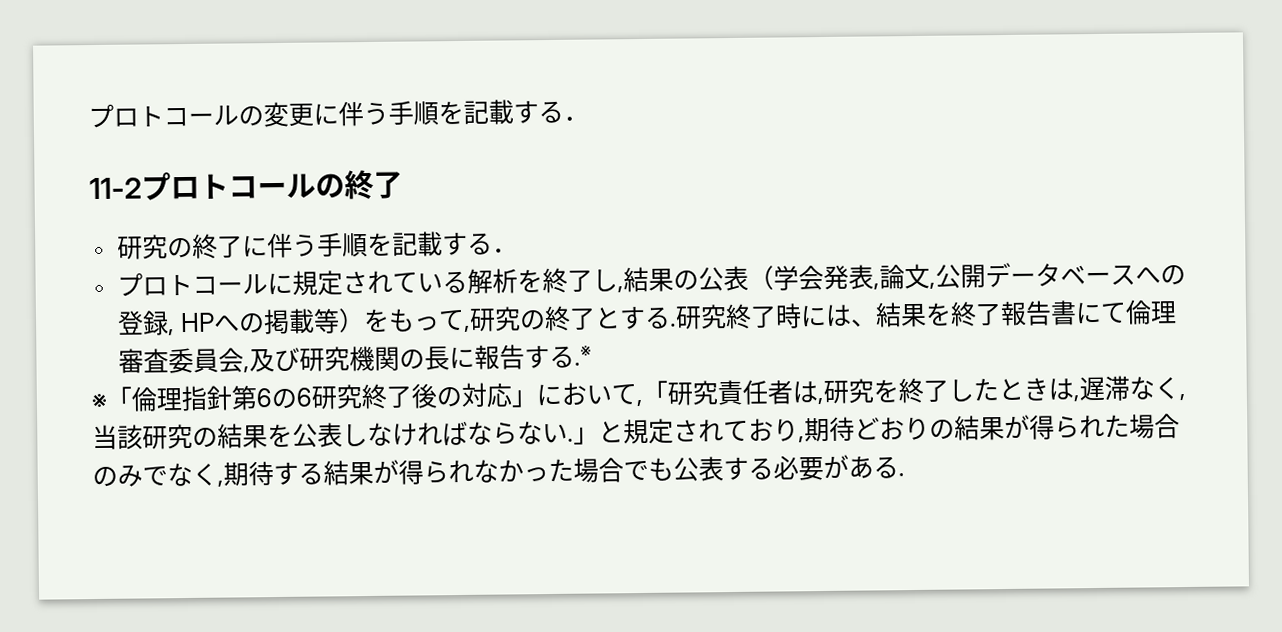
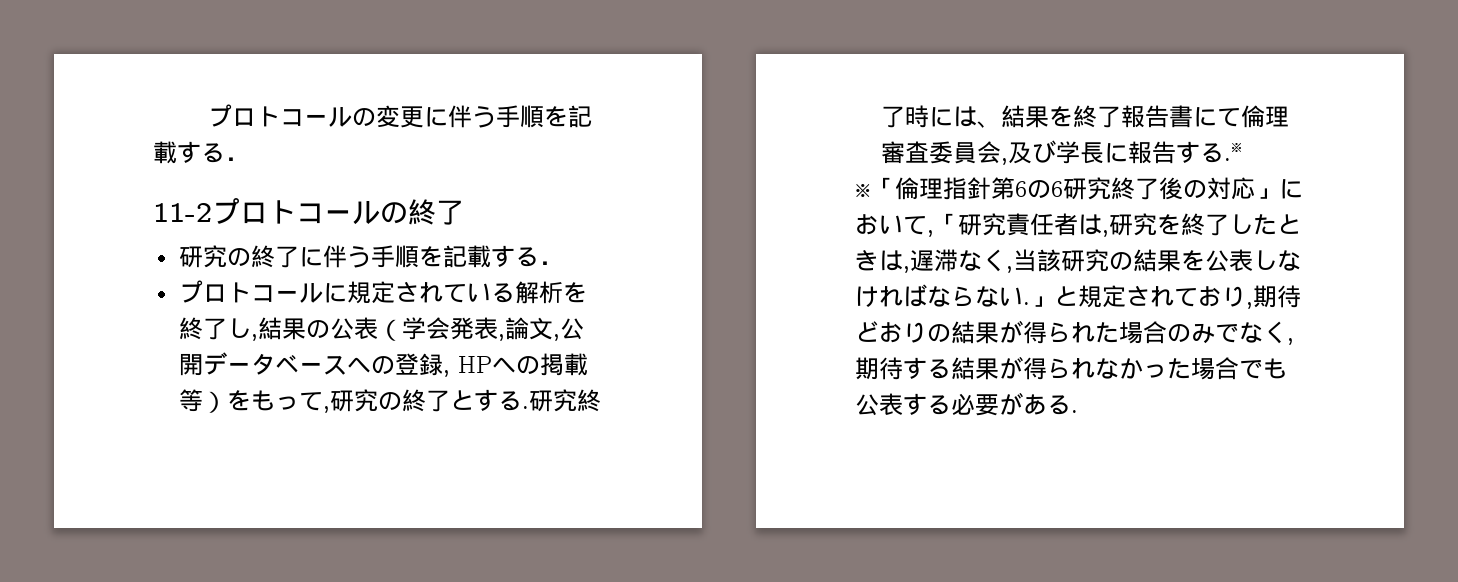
[299,345,426,372] 研究機関の -> [1056,141,1081,164] 学

